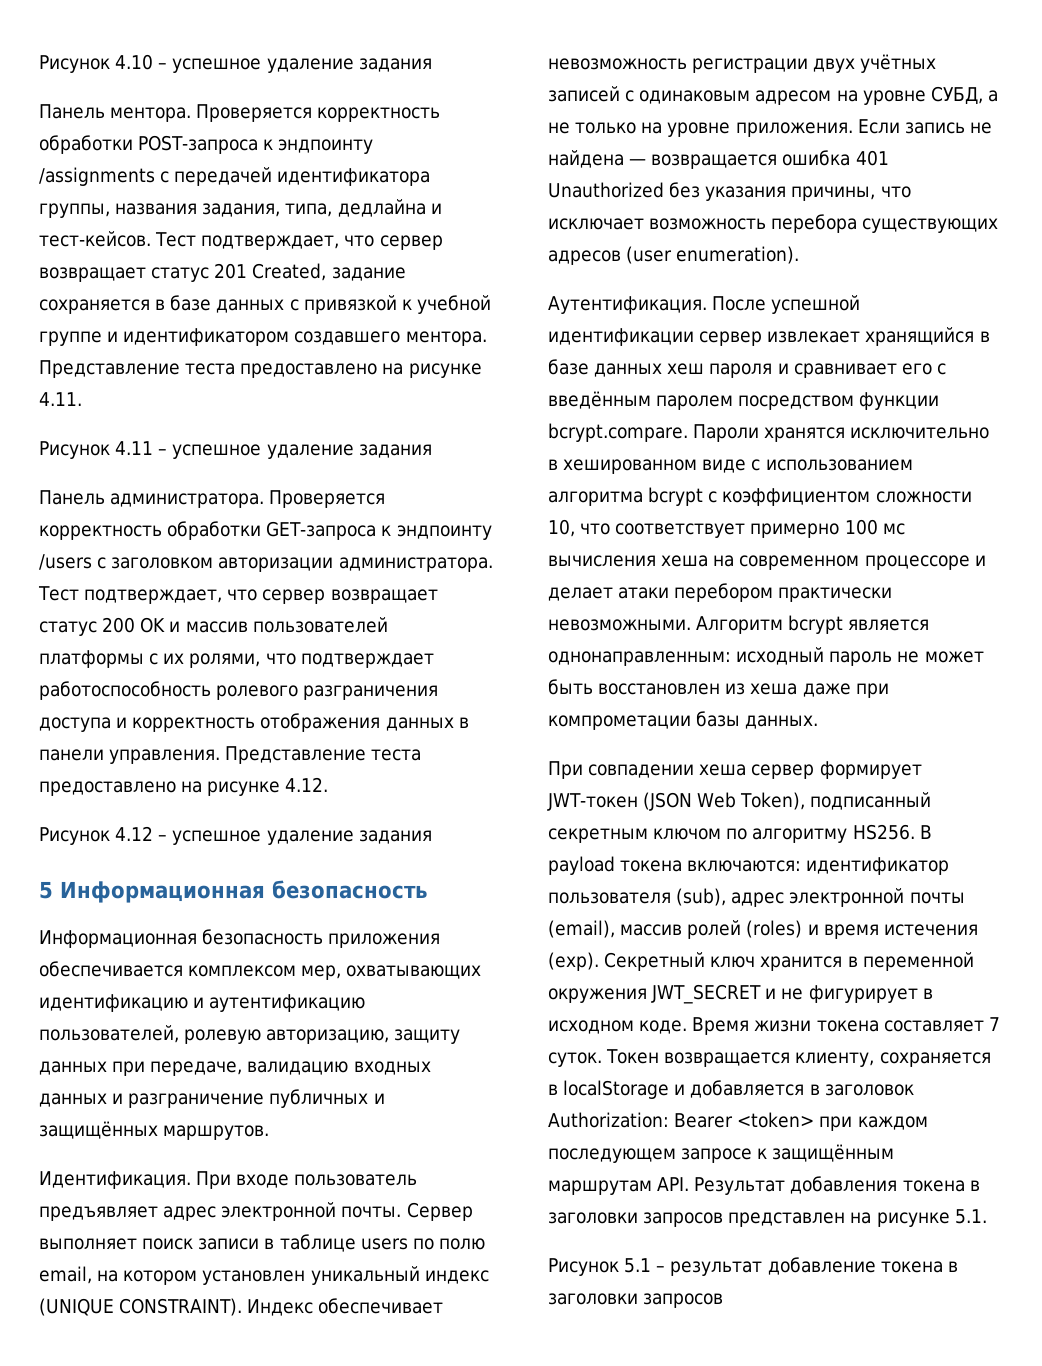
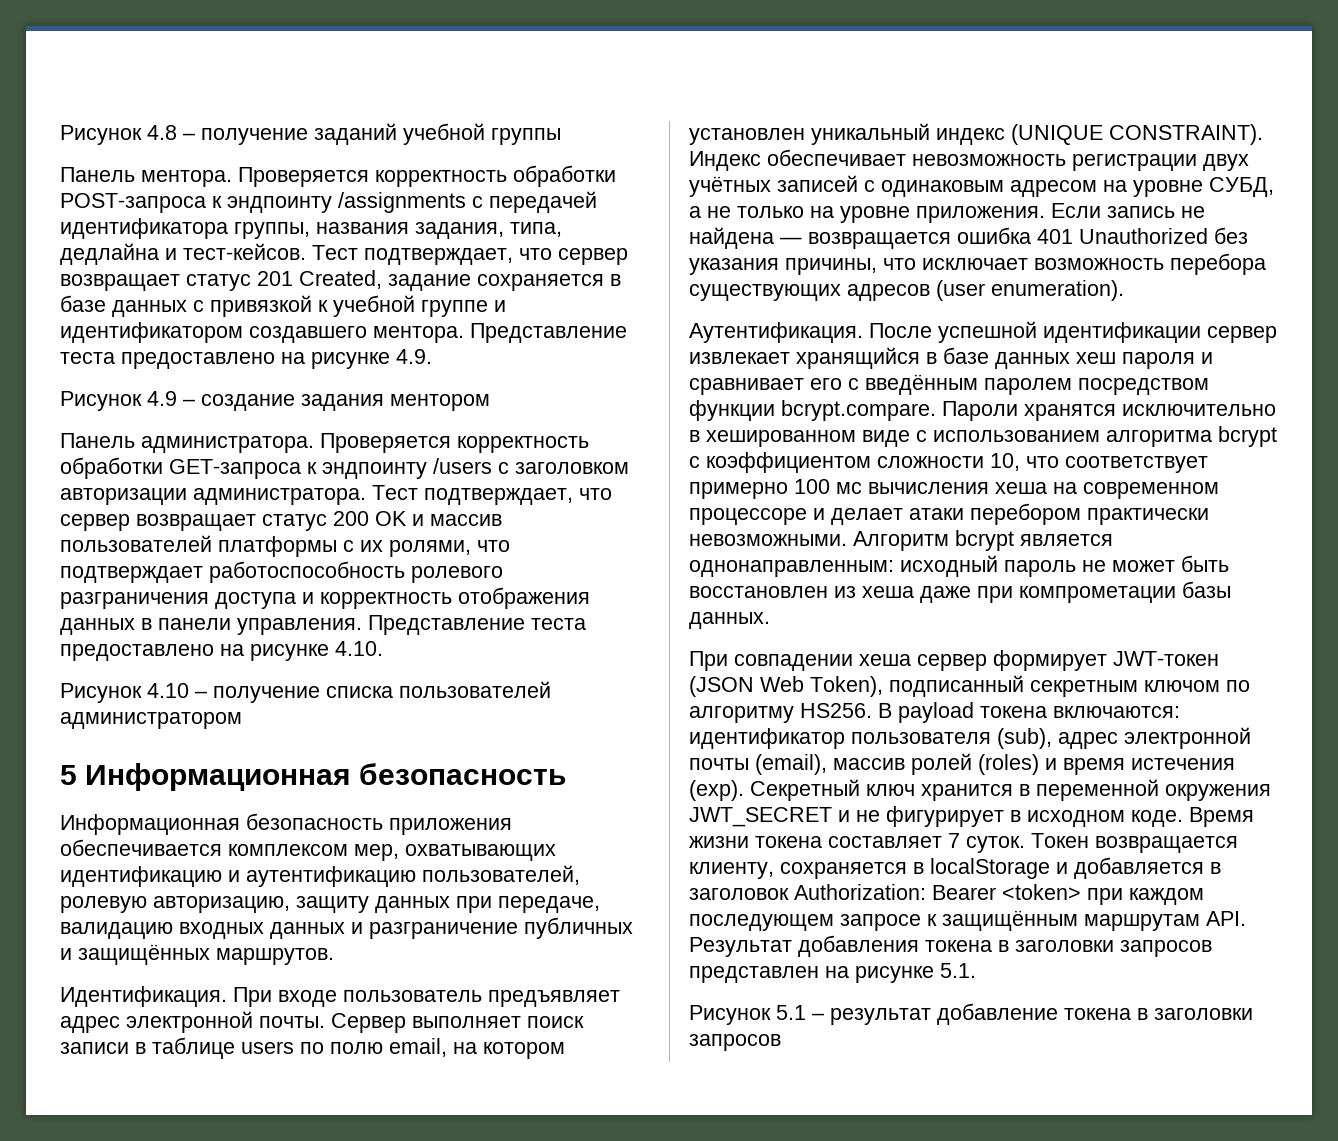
[39,54,432,73] Рисунок 4.10 – успешное удаление задания -> [60,123,561,145] Рисунок 4.8 – получение заданий учебной группы
[39,392,82,406] [39,441,432,459] 4.11. // Рисунок 4.11 – успешное удаление задания -> [396,349,432,364] [60,391,490,411] 4.9. // Рисунок 4.9 – создание задания ментором
[285,777,329,792] [39,826,432,845] 4.12. // Рисунок 4.12 – успешное удаление задания -> [335,641,383,656] [60,681,551,703] [60,712,242,729] 4.10. // Рисунок 4.10 – получение списка пользователей администратором

